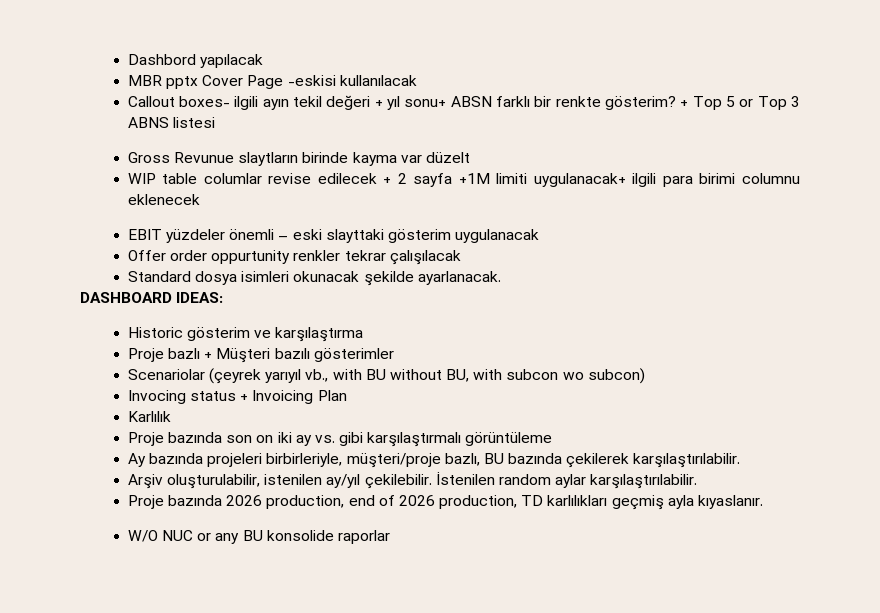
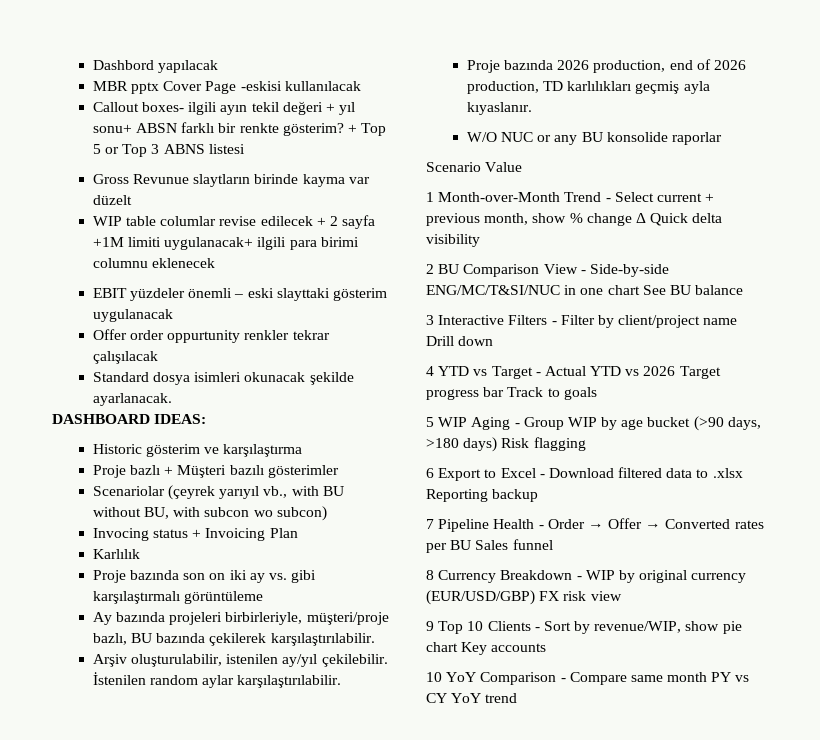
(390, 537) none -> [426,162,523,172] [426,192,715,202] [426,213,723,226] [426,234,480,247] [426,264,669,277] [426,285,744,295] [426,315,738,328] [426,336,494,346] [426,366,721,379] [426,387,597,400] [426,416,761,431] [426,437,586,452] [426,467,743,481] [426,489,539,502] [426,518,764,532] [426,539,553,553] [426,570,747,583] [426,590,622,605] [426,621,742,634] [426,642,547,655] [426,672,750,685] [426,693,518,703] // Scenario Value // 1 Month-over-Month Trend - Select current + previous month, show % change Δ Quick delta visibility // 2 BU Comparison View - Side-by-side ENG/MC/T&SI/NUC in one chart See BU balance // 3 Interactive Filters - Filter by client/project name Drill down // 4 YTD vs Target - Actual YTD vs 2026 Target progress bar Track to goals // 5 WIP Aging - Group WIP by age bucket (>90 days, >180 days) Risk flagging // 6 Export to Excel - Download filtered data to .xlsx Reporting backup // 7 Pipeline Health - Order → Offer → Converted rates per BU Sales funnel // 8 Currency Breakdown - WIP by original currency (EUR/USD/GBP) FX risk view // 9 Top 10 Clients - Sort by revenue/WIP, show pie chart Key accounts // 10 YoY Comparison - Compare same month PY vs CY YoY trend

